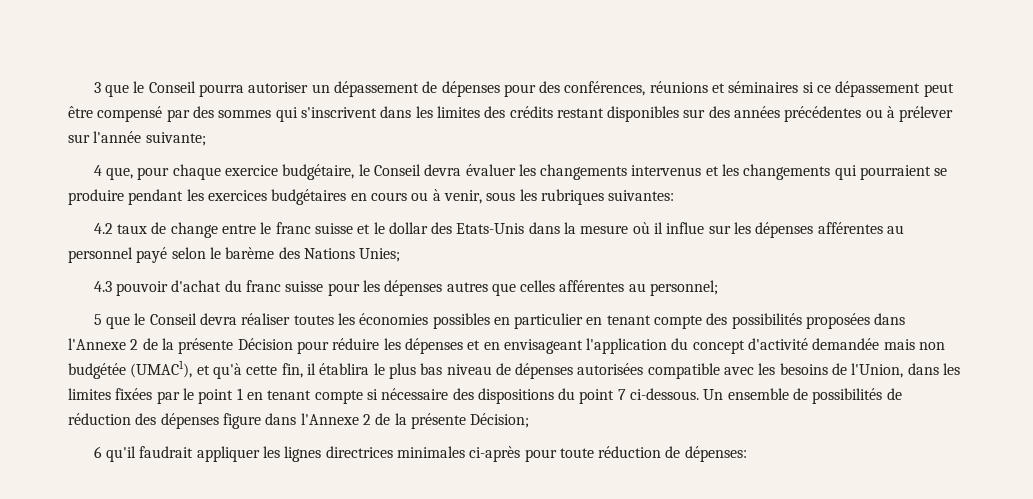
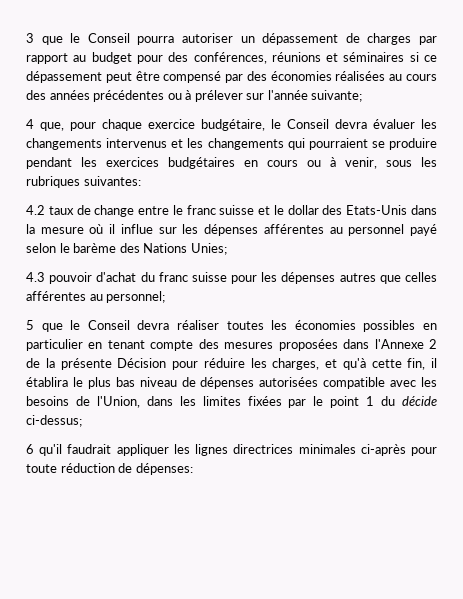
[441,81,500,97] dépenses -> [367,33,437,45] [26,52,132,64] charges par rapport au budget
[218,106,706,122] sommes qui s'inscrivent dans les limites des crédits restant disponibles sur -> [270,71,437,81] économies réalisées au cours
[731,313,802,329] possibilités -> [224,342,274,349] mesures
[404,338,946,354] [68,360,193,379] dépenses et en envisageant l'application du concept d'activité demandée mais non budgétée (UMAC1), -> [272,358,320,370] charges,
[246,388,902,404] [68,413,530,429] en tenant compte si nécessaire des dispositions du point 7 ci-dessous. Un ensemble de possibilités de réduction des dépenses figure dans l'Annexe 2 de la présente Décision; -> [381,396,438,406] [26,415,82,427] du décide ci-dessus;

